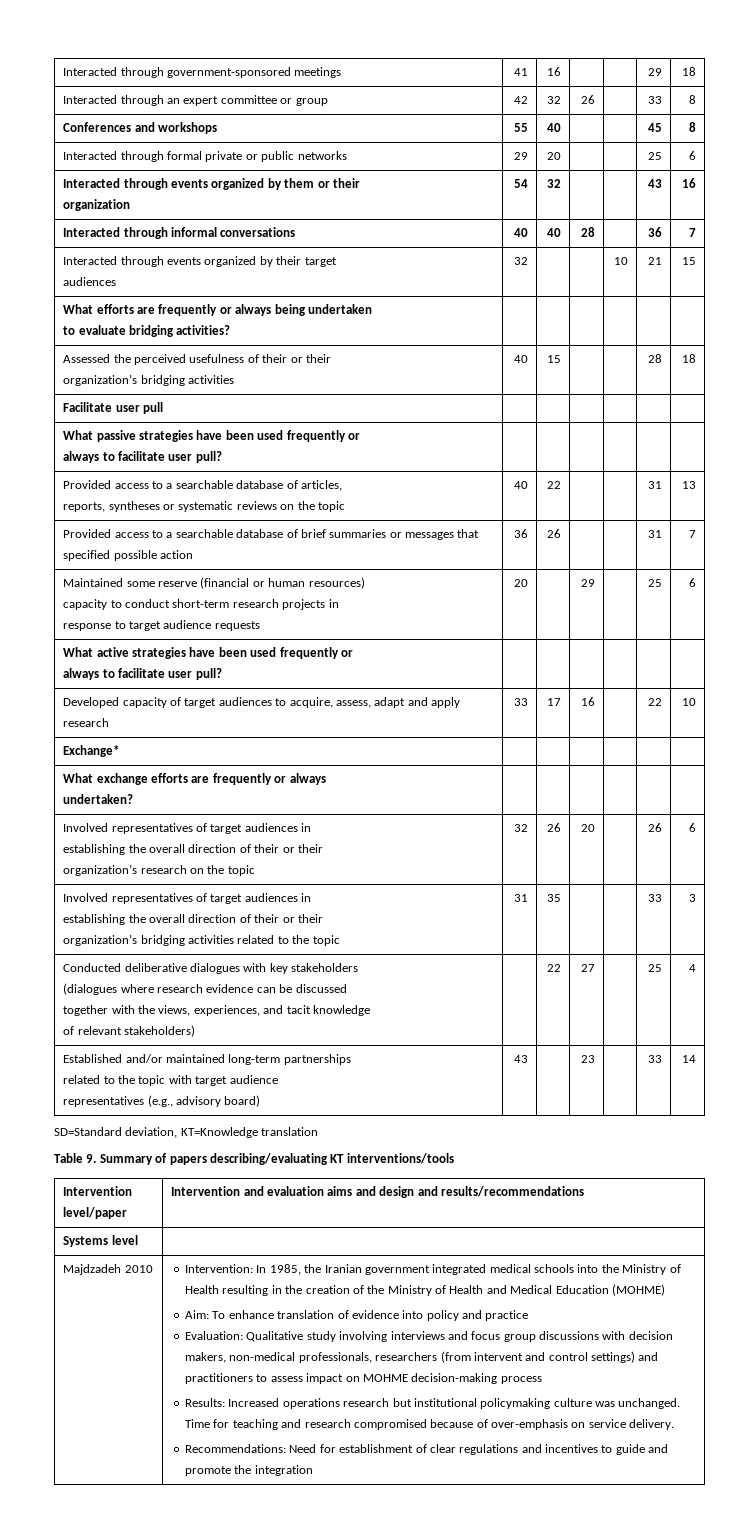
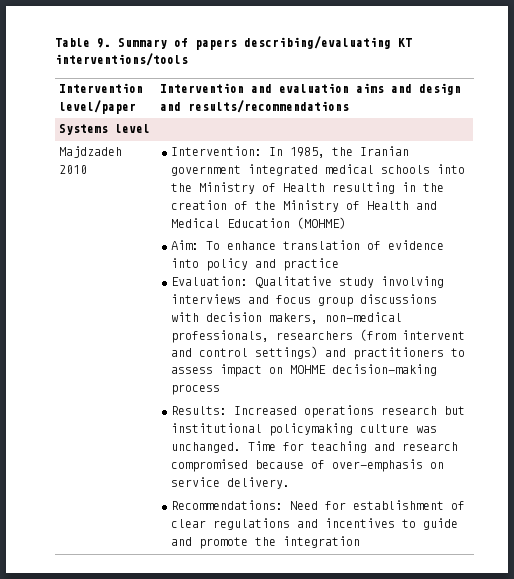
[63,67,342,78] [513,68,528,76] [546,67,561,76] [647,68,662,76] [681,67,696,76] [63,95,328,106] [513,96,528,104] [546,96,561,104] [580,95,595,104] [647,96,662,104] [688,95,696,104] [63,122,218,134] [513,123,528,132] [546,123,561,132] [647,123,662,132] [688,122,696,132] [63,151,347,162] [513,152,528,160] [546,152,561,160] [647,152,662,160] [688,151,696,160] [63,178,360,190] [63,199,131,211] [513,179,528,188] [546,179,561,188] [647,179,662,188] [681,178,696,188] [63,227,296,239] [513,228,528,237] [546,228,561,237] [580,227,595,237] [647,227,662,237] [688,228,696,237] [63,256,337,267] [63,277,117,286] [513,257,528,265] [613,257,628,265] [647,257,662,265] [681,257,696,265] [63,304,372,316] [63,325,231,337] [63,354,331,365] [63,374,235,386] [513,355,528,363] [546,355,561,363] [647,354,662,363] [681,354,696,363] [63,402,164,414] [63,430,360,442] [63,451,222,463] [63,480,342,491] [63,501,345,512] [513,481,528,489] [546,481,561,489] [647,481,662,489] [681,481,696,489] [63,529,480,540] [63,550,194,561] [513,529,528,538] [546,529,561,538] [647,530,662,538] [688,530,696,538] [63,577,365,589] [63,599,339,610] [63,620,260,631] [513,579,528,587] [580,579,595,587] [647,579,662,587] [688,578,696,587] [63,647,353,659] [63,668,222,680] [63,697,461,708] [63,718,110,727] [513,698,528,706] [546,698,561,706] [580,697,595,706] [647,698,662,706] [681,698,696,706] [63,745,120,757] [63,773,326,785] [63,794,134,804] [63,823,312,834] [63,844,323,855] [63,864,255,876] [513,824,528,832] [546,823,561,832] [580,824,595,832] [647,823,662,832] [688,823,696,832] [63,893,312,904] [63,914,323,925] [63,934,340,946] [513,894,528,902] [546,894,561,902] [647,894,662,902] [688,894,696,902] [63,963,359,974] [63,983,347,995] [63,1005,370,1016] [63,1025,196,1037] [546,964,561,972] [580,964,595,972] [647,964,662,972] [688,964,696,972] [63,1054,351,1065] [63,1075,278,1086] [63,1095,261,1107] [513,1055,528,1063] [580,1055,595,1063] [647,1055,662,1063] [681,1055,696,1063] [54,1127,319,1138] Interacted through government-sponsored meetings | 41 | 16 | | | 29 | 18 // Interacted through an expert committee or group | 42 | 32 | 26 | | 33 | 8 // Conferences and workshops | 55 | 40 | | | 45 | 8 // Interacted through formal private or public networks | 29 | 20 | | | 25 | 6 // Interacted through events organized by them or their // organization | 54 | 32 | | | 43 | 16 // Interacted through informal conversations | 40 | 40 | 28 | | 36 | 7 // Interacted through events organized by their target // audiences | 32 | | | 10 | 21 | 15 // What efforts are frequently or always being undertaken // to evaluate bridging activities? | | | | | | // Assessed the perceived usefulness of their or their // organization’s bridging activities | 40 | 15 | | | 28 | 18 // Facilitate user pull | | | | | | // What passive strategies have been used frequently or // always to facilitate user pull? | | | | | | // Provided access to a searchable database of articles, // reports, syntheses or systematic reviews on the topic | 40 | 22 | | | 31 | 13 // Provided access to a searchable database of brief summaries or messages that specified possible action | 36 | 26 | | | 31 | 7 // Maintained some reserve (financial or human resources) // capacity to conduct short-term research projects in // response to target audience requests | 20 | | 29 | | 25 | 6 // What active strategies have been used frequently or // always to facilitate user pull? | | | | | | // Developed capacity of target audiences to acquire, assess, adapt and apply research | 33 | 17 | 16 | | 22 | 10 // Exchange* | | | | | | // What exchange efforts are frequently or always // undertaken? | | | | | | // Involved representatives of target audiences in // establishing the overall direction of their or their // organization’s research on the topic | 32 | 26 | 20 | | 26 | 6 // Involved representatives of target audiences in // establishing the overall direction of their or their // organization’s bridging activities related to the topic | 31 | 35 | | | 33 | 3 // Conducted deliberative dialogues with key stakeholders // (dialogues where research evidence can be discussed // together with the views, experiences, and tacit knowledge // of relevant stakeholders) | | 22 | 27 | | 25 | 4 // Established and/or maintained long-term partnerships // related to the topic with target audience // representatives (e.g., advisory board) | 43 | | 23 | | 33 | 14 // SD=Standard deviation, KT=Knowledge translation // -> (55, 42) none

